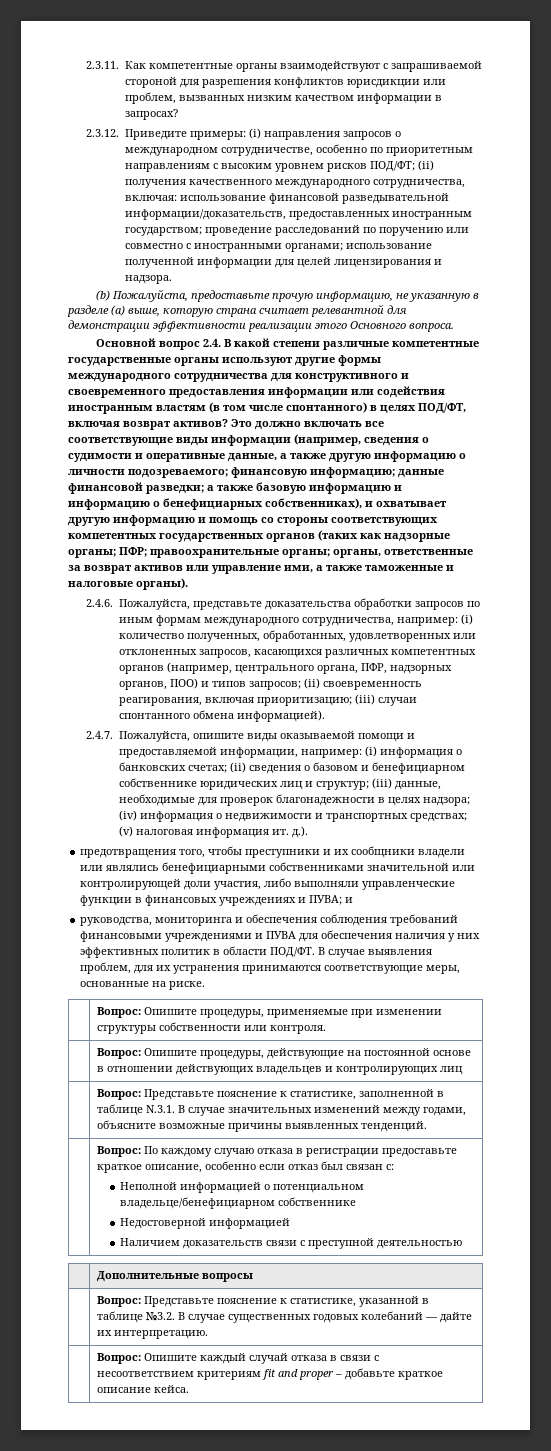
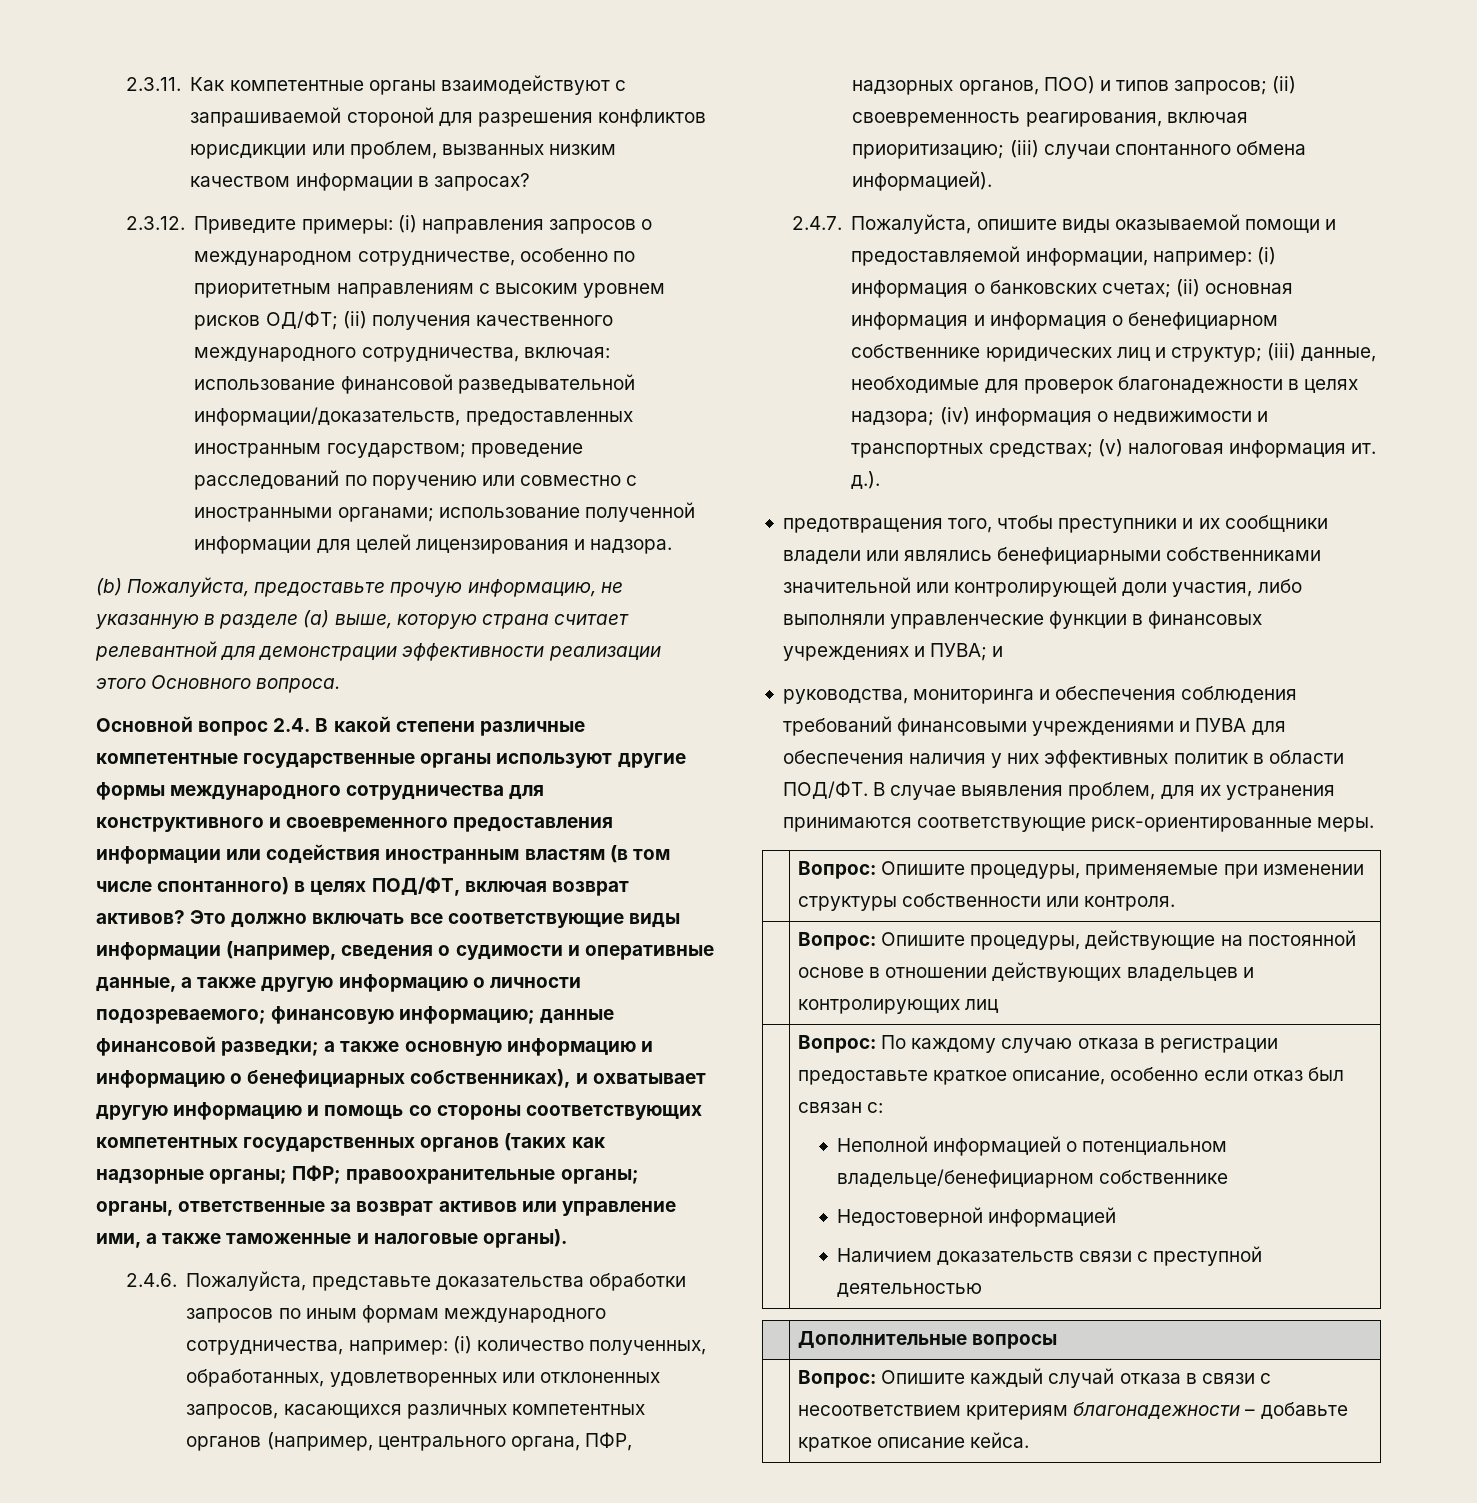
[369,161,415,172] ПОД/ФТ; -> [265,311,338,330] ОД/ФТ;
[256,482,306,494] базовую -> [404,1041,502,1056] основную
[248,762,369,774] сведения о базовом и -> [1205,283,1294,294] [851,312,1123,330] основная информация и информация о
[426,965,461,974] [80,981,206,990] меры, основанные на риске. -> [1091,817,1375,832] риск-ориентированные меры.
[97,1089,445,1100] [97,1104,467,1116] [97,1120,428,1132] // | Вопрос: Представьте пояснение к статистике, заполненной в таблице N.3.1. В случае значительных изменений между годами, объясните возможные причины выявленных тенденций. -> (1000, 1006) none
[97,1296,430,1307] [97,1311,473,1323] [97,1330,209,1339] // | Вопрос: Представьте пояснение к статистике, указанной в таблице №3.2. В случае существенных годовых колебаний — дайте их интерпретацию. -> (1058, 1341) none
[262,1369,335,1380] fit and proper -> [1073,1402,1241,1419] благонадежности

